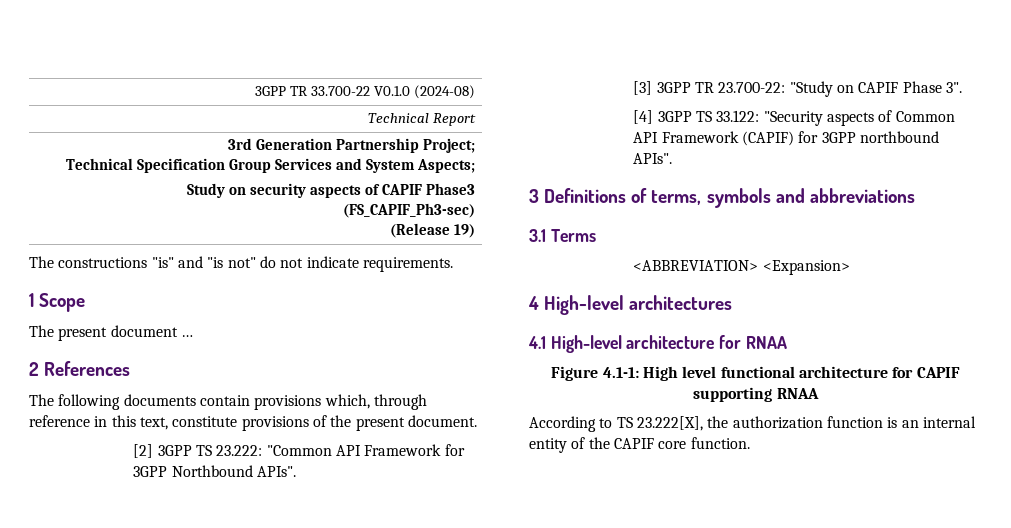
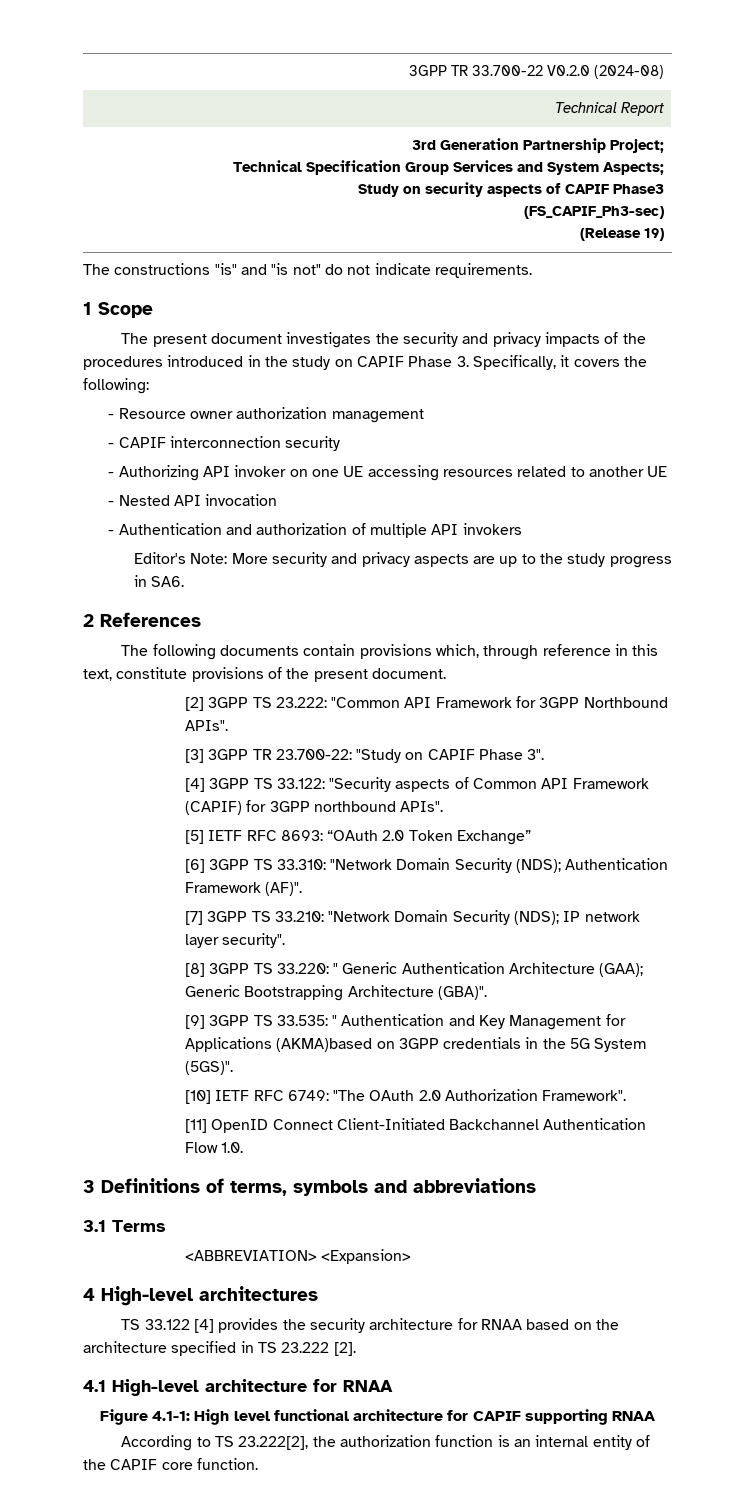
[373,86,410,96] V0.1.0 -> [546,65,590,76] V0.2.0
[180,335,193,337] … -> [286,332,646,348] [83,355,647,370] [83,378,149,394] [108,407,424,423] [108,436,341,451] [108,465,668,481] [108,494,278,506] [108,523,522,538] [133,552,672,568] [133,575,185,587] investigates the security and privacy impacts of the procedures introduced in the study on CAPIF Phase 3. Specifically, it covers the following: // - Resource owner authorization management // - CAPIF interconnection security // - Authorizing API invoker on one UE accessing resources related to another UE // - Nested API invocation // - Authentication and authorization of multiple API invokers // Editor's Note: More security and privacy aspects are up to the study progress in SA6.
(673, 158) none -> [184,830,532,845] [184,858,669,873] [184,882,303,896] [184,910,640,925] [184,933,286,948] [184,962,644,977] [184,985,487,1001] [184,1014,626,1030] [184,1037,647,1052] [184,1061,233,1075] [184,1089,627,1104] [184,1118,647,1133] [184,1142,244,1153] // [5] IETF RFC 8693: “OAuth 2.0 Token Exchange” // [6] 3GPP TS 33.310: "Network Domain Security (NDS); Authentication Framework (AF)". // [7] 3GPP TS 33.210: "Network Domain Security (NDS); IP network layer security". // [8] 3GPP TS 33.220: " Generic Authentication Architecture (GAA); Generic Bootstrapping Architecture (GBA)". // [9] 3GPP TS 33.535: " Authentication and Key Management for Applications (AKMA)based on 3GPP credentials in the 5G System (5GS)". // [10] IETF RFC 6749: "The OAuth 2.0 Authorization Framework". // [11] OpenID Connect Client-Initiated Backchannel Authentication Flow 1.0.
(733, 302) none -> [121,1318,619,1333] [83,1341,356,1356] // TS 33.122 [4] provides the security architecture for RNAA based on the architecture specified in TS 23.222 [2].
[636,416,703,431] 23.222[X], -> [238,1436,309,1450] 23.222[2],

